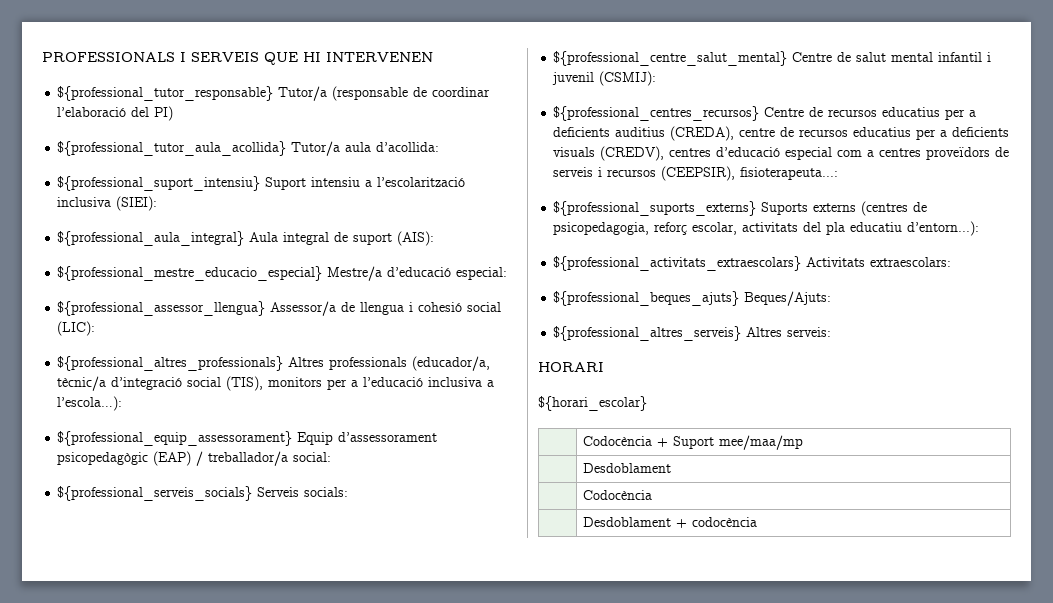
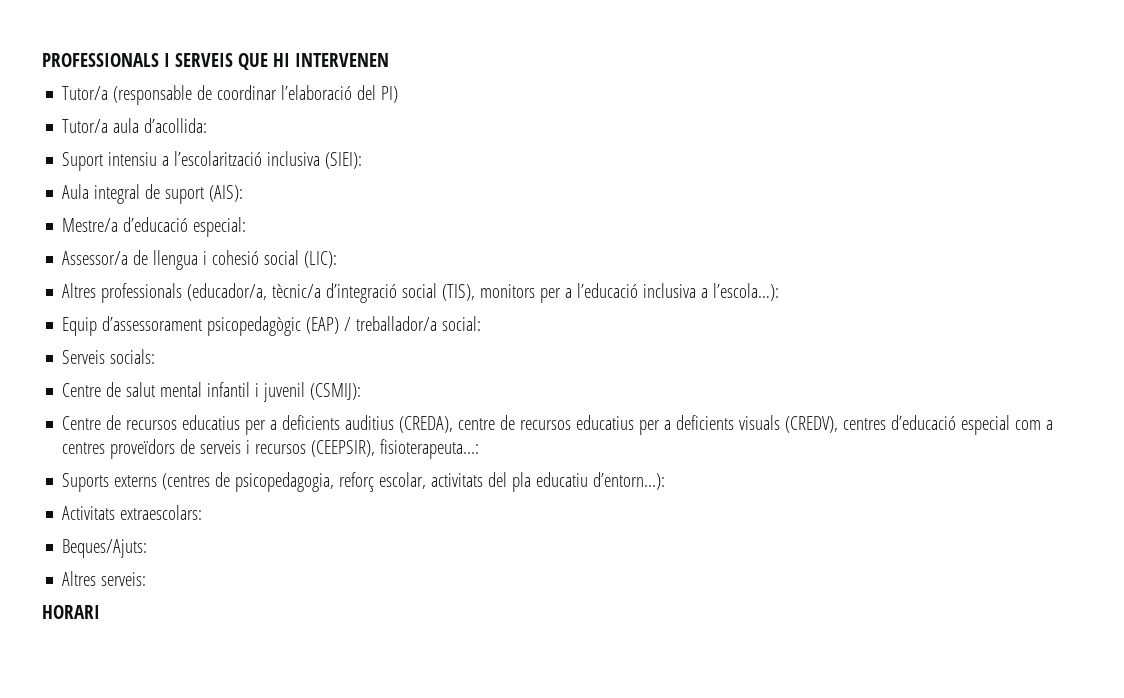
[57,86,274,101] ${professional_tutor_responsable} -> (389, 60) none
[57,141,287,156] ${professional_tutor_aula_acollida} -> (399, 94) none
[57,176,261,191] ${professional_suport_intensiu} -> (208, 125) none
[57,231,245,246] ${professional_aula_integral} -> (363, 160) none
[57,266,323,281] ${professional_mestre_educacio_especial} -> (244, 193) none
[57,301,266,316] ${professional_assessor_llengua} -> (247, 227) none
[57,356,284,371] ${professional_altres_professionals} -> (338, 259) none
[57,431,293,446] ${professional_equip_assessorament} -> (780, 292) none
[57,486,253,501] ${professional_serveis_socials} -> (482, 323) none
[553,51,788,66] ${professional_centre_salut_mental} -> (156, 356) none
[553,106,760,121] ${professional_centres_recursos} -> (362, 391) none
[553,201,757,216] ${professional_suports_externs} -> (480, 449) none
[553,256,802,271] ${professional_activitats_extraescolars} -> (666, 481) none
[553,291,740,306] ${professional_beques_ajuts} -> (203, 512) none
[553,326,742,341] ${professional_altres_serveis} -> (148, 548) none
[538,396,647,411] [582,435,803,450] [582,463,671,473] [582,490,652,500] [582,517,757,528] // ${horari_escolar} // | Codocència + Suport mee/maa/mp // | Desdoblament // | Codocència // | Desdoblament + codocència -> (100, 612) none

